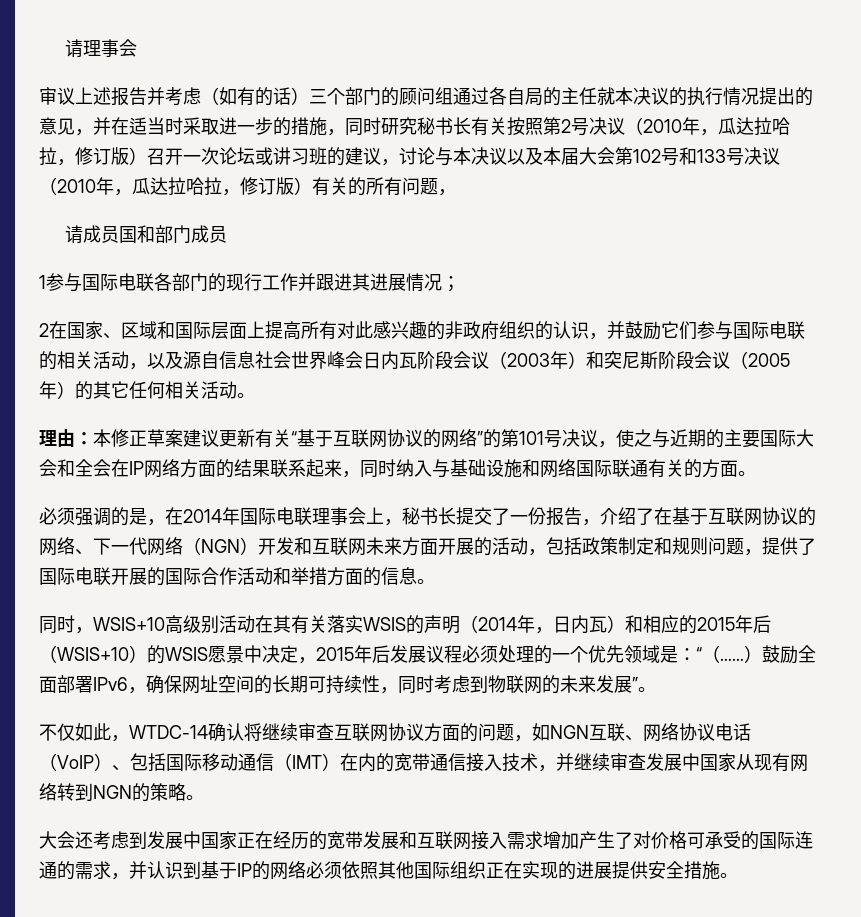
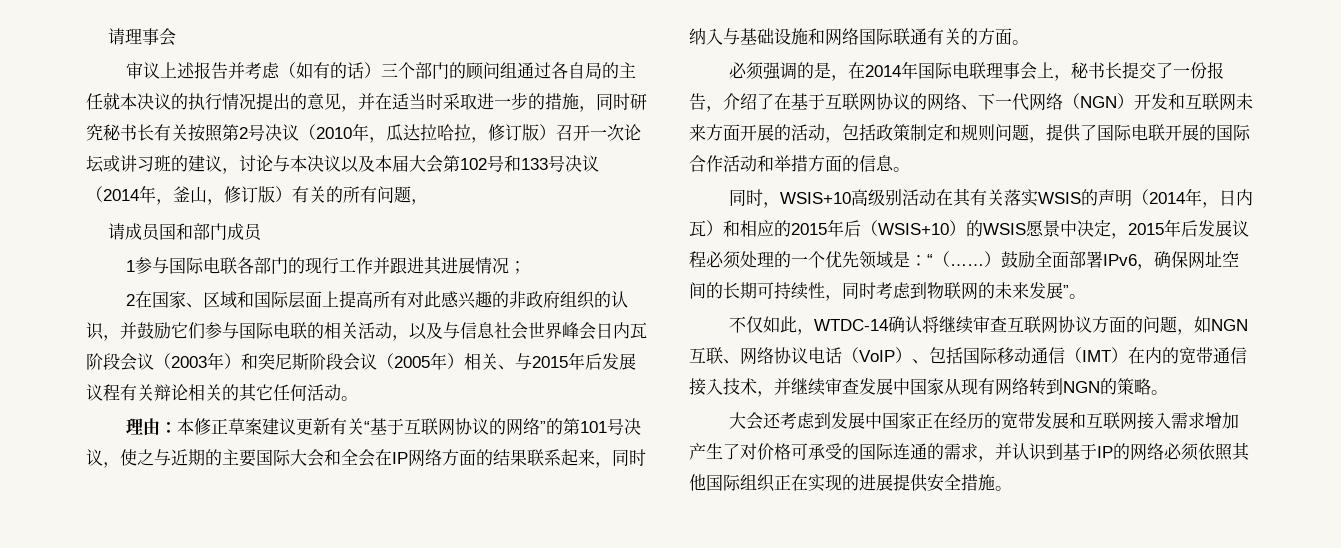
[57,177,222,196] 2010年，瓜达拉哈拉 -> [103,185,207,205] 2014年，釜山
[183,351,219,370] 源自 -> [443,322,460,339] 与
(75, 390) none -> [464,352,636,370] [86,384,222,401] 相关、与2015年后发展议程有关辩论相关
[165,381,201,399] 相关 -> (307, 392) none

